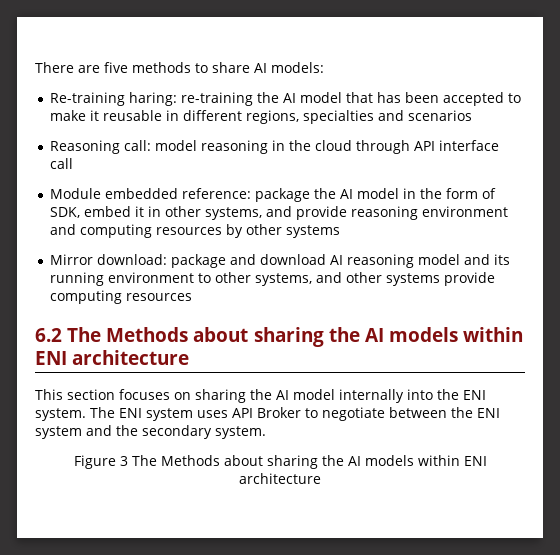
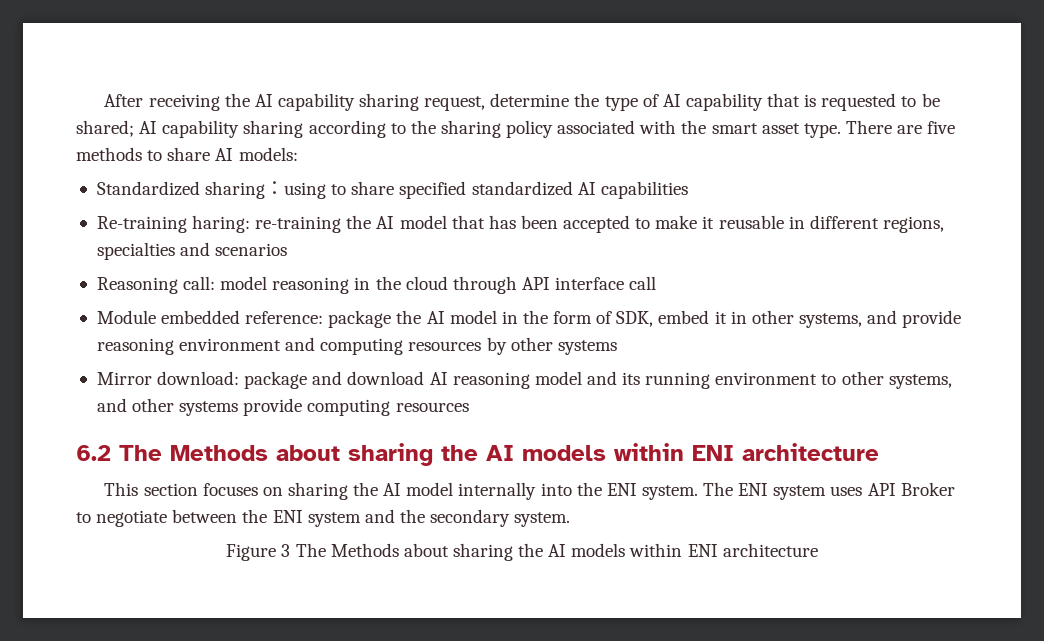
(35, 67) none -> [104,93,940,111] [76,120,841,138] After receiving the AI capability sharing request, determine the type of AI capability that is requested to be shared; AI capability sharing according to the sharing policy associated with the smart asset type.
(324, 67) none -> [96,181,688,199] // Standardized sharing：using to share specified standardized AI capabilities

